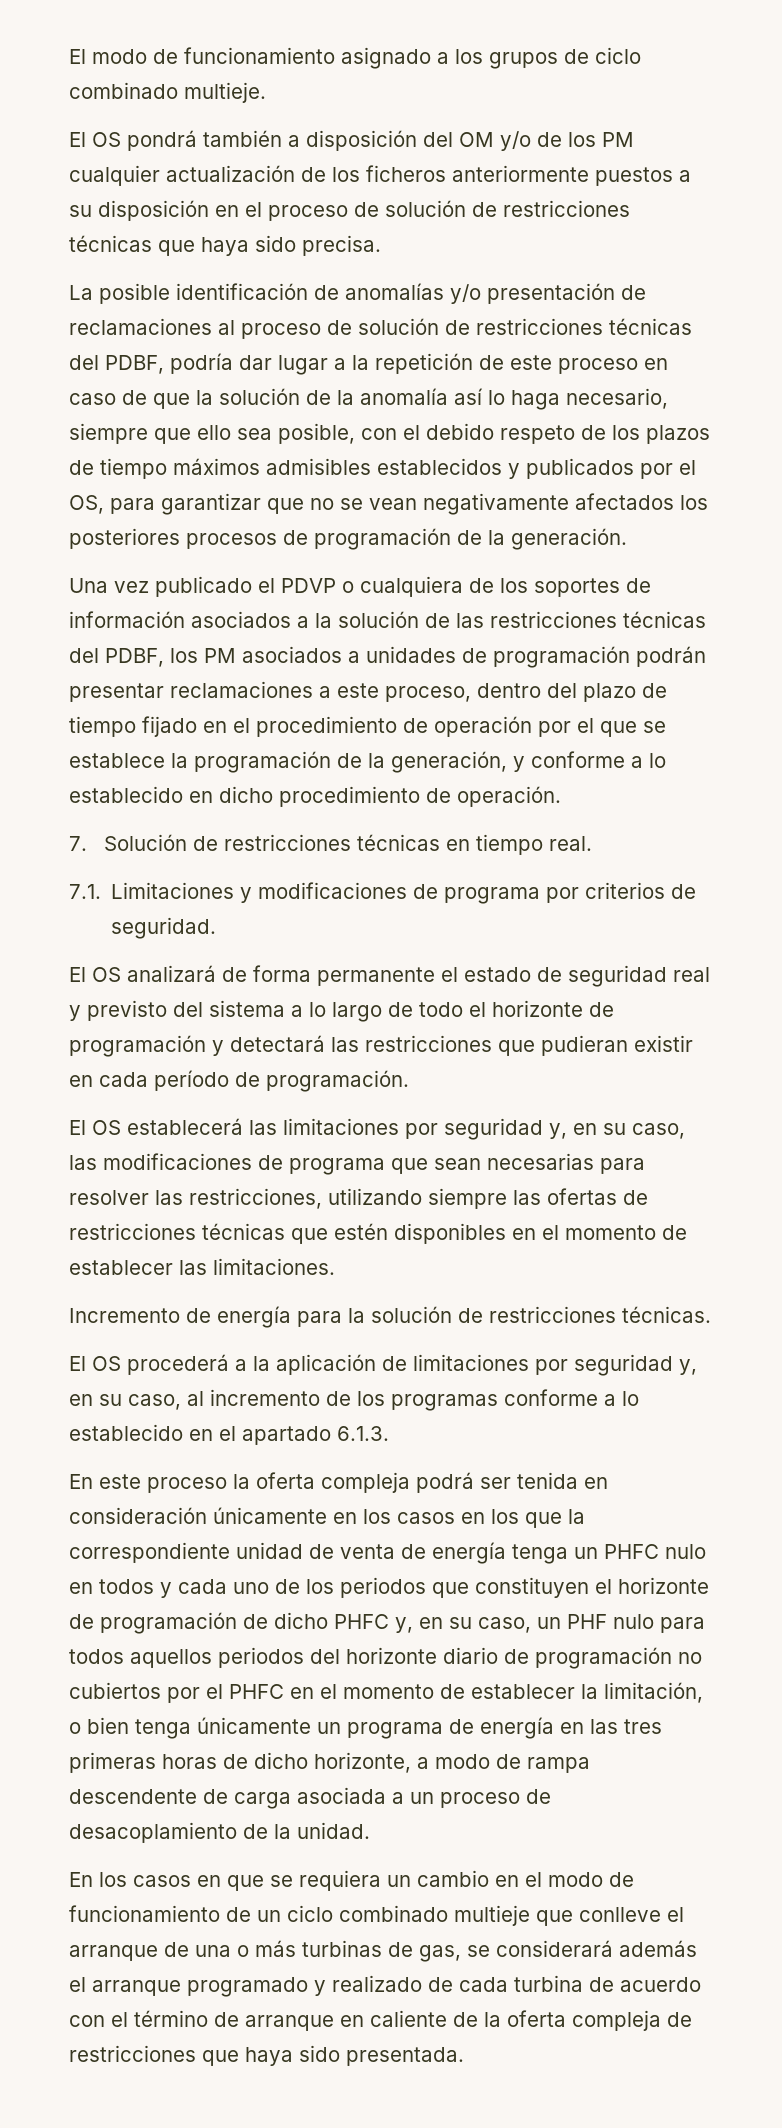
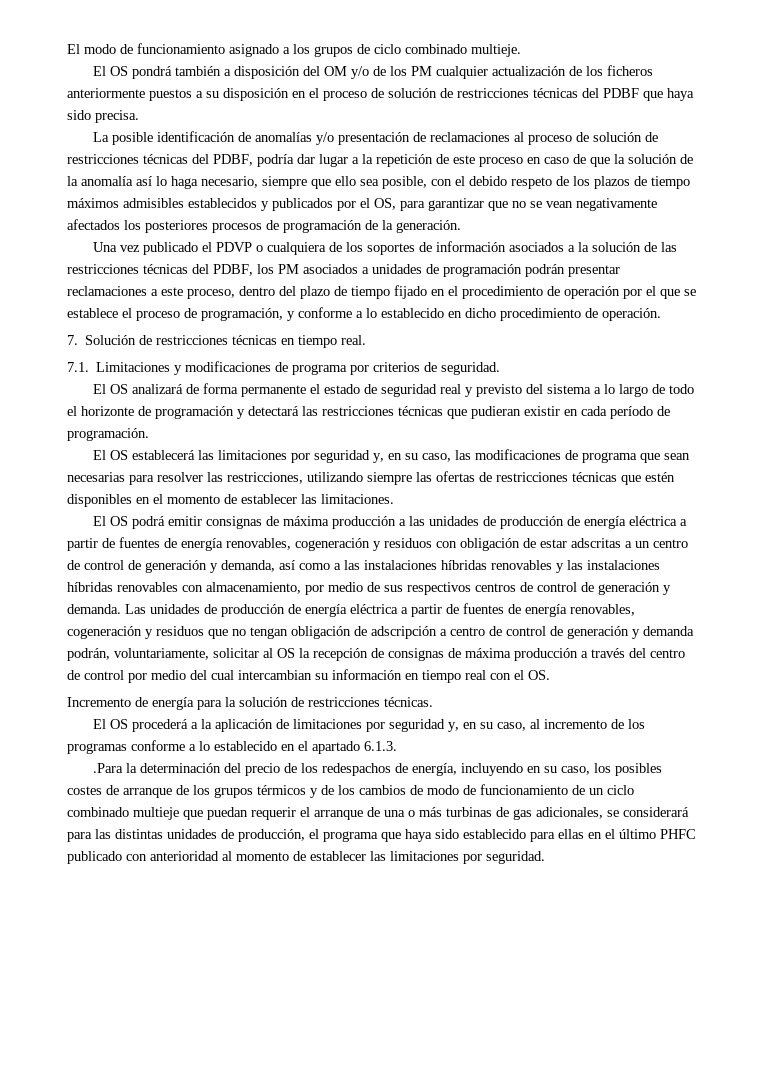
(152, 243) none -> [582,88,639,98] del PDBF
[171,751,507,773] la programación de la generación, -> [122,308,283,321] el proceso de programación,
(492, 1043) none -> [398,406,443,416] técnicas
(335, 1266) none -> [92,516,687,529] [67,537,688,551] [67,560,660,573] [67,582,671,595] [67,603,635,617] [67,626,694,639] [67,648,685,661] [67,669,550,683] // El OS podrá emitir consignas de máxima producción a las unidades de producción de energía eléctrica a partir de fuentes de energía renovables, cogeneración y residuos con obligación de estar adscritas a un centro de control de generación y demanda, así como a las instalaciones híbridas renovables y las instalaciones híbridas renovables con almacenamiento, por medio de sus respectivos centros de control de generación y demanda. Las unidades de producción de energía eléctrica a partir de fuentes de energía renovables, cogeneración y residuos que no tengan obligación de adscripción a centro de control de generación y demanda podrán, voluntariamente, solicitar al OS la recepción de consignas de máxima producción a través del centro de control por medio del cual intercambian su información en tiempo real con el OS.
[69,1472,608,1493] [69,1507,585,1528] [69,1542,706,1564] [69,1577,709,1598] [69,1612,705,1634] [69,1647,702,1669] [69,1682,703,1703] [69,1717,662,1739] [69,1752,590,1773] [69,1787,551,1809] [69,1822,370,1843] [69,1870,542,1891] En este proceso la oferta compleja podrá ser tenida en consideración únicamente en los casos en los que la correspondiente unidad de venta de energía tenga un PHFC nulo en todos y cada uno de los periodos que constituyen el horizonte de programación de dicho PHFC y, en su caso, un PHF nulo para todos aquellos periodos del horizonte diario de programación no cubiertos por el PHFC en el momento de establecer la limitación, o bien tenga únicamente un programa de energía en las tres primeras horas de dicho horizonte, a modo de rampa descendente de carga asociada a un proceso de desacoplamiento de la unidad. // En los casos en que se requiera un cambio en el -> [92,763,662,776] [67,785,423,798] .Para la determinación del precio de los redespachos de energía, incluyendo en su caso, los posibles costes de arranque de los grupos térmicos y de los cambios de
[579,1907,661,1922] conlleve -> [207,807,296,820] puedan requerir
[419,1940,697,1962] [69,1975,701,1997] [69,2010,692,2031] [69,2045,464,2066] gas, se considerará además el arranque programado y realizado de cada turbina de acuerdo con el término de arranque en caliente de la oferta compleja de restricciones que haya sido presentada. -> [513,807,689,820] [67,829,696,842] [67,851,545,864] gas adicionales, se considerará para las distintas unidades de producción, el programa que haya sido establecido para ellas en el último PHFC publicado con anterioridad al momento de establecer las limitaciones por seguridad.

